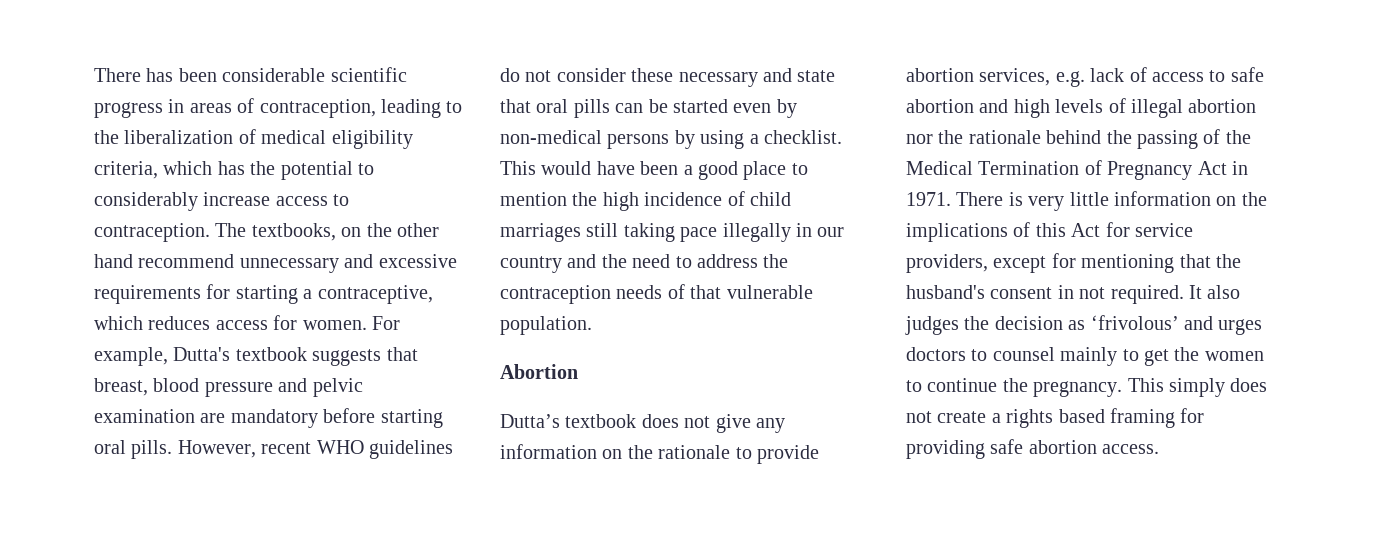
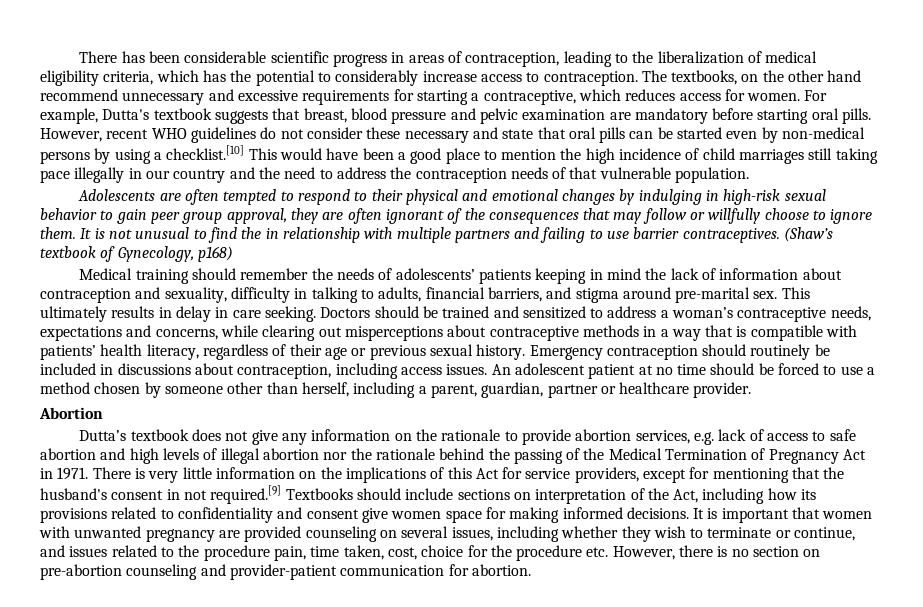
[764,130,842,144] checklist. -> [166,145,245,160] checklist.[10]
(592, 325) none -> [78,189,826,205] [40,208,873,224] [40,227,834,243] [40,246,233,262] [79,268,842,284] [40,287,810,303] [40,306,871,322] [40,325,858,341] [40,344,830,360] [40,363,876,379] [40,382,752,398] // Adolescents are often tempted to respond to their physical and emotional changes by indulging in high-risk sexual behavior to gain peer group approval, they are often ignorant of the consequences that may follow or willfully choose to ignore them. It is not unusual to find the in relationship with multiple partners and failing to use barrier contraceptives. (Shaw’s textbook of Gynecology, p168) // Medical training should remember the needs of adolescents’ patients keeping in mind the lack of information about contraception and sexuality, difficulty in talking to adults, financial barriers, and stigma around pre-marital sex. This ultimately results in delay in care seeking. Doctors should be trained and sensitized to address a woman’s contraceptive needs, expectations and concerns, while clearing out misperceptions about contraceptive methods in a way that is compatible with patients’ health literacy, regardless of their age or previous sexual history. Emergency contraception should routinely be included in discussions about contraception, including access issues. An adolescent patient at no time should be forced to use a method chosen by someone other than herself, including a parent, guardian, partner or healthcare provider.
[1110,285,1241,304] [905,315,1263,335] [906,347,1264,366] [906,378,1268,397] [906,408,1205,428] [906,439,1160,459] required. It also judges the decision as ‘frivolous’ and urges doctors to counsel mainly to get the women to continue the pregnancy. This simply does not create a rights based framing for providing safe abortion access. -> [210,485,817,504] [40,507,873,523] [39,526,856,542] [40,545,821,561] [40,564,531,580] required.[9] Textbooks should include sections on interpretation of the Act, including how its provisions related to confidentiality and consent give women space for making informed decisions. It is important that women with unwanted pregnancy are provided counseling on several issues, including whether they wish to terminate or continue, and issues related to the procedure pain, time taken, cost, choice for the procedure etc. However, there is no section on pre-abortion counseling and provider-patient communication for abortion.

